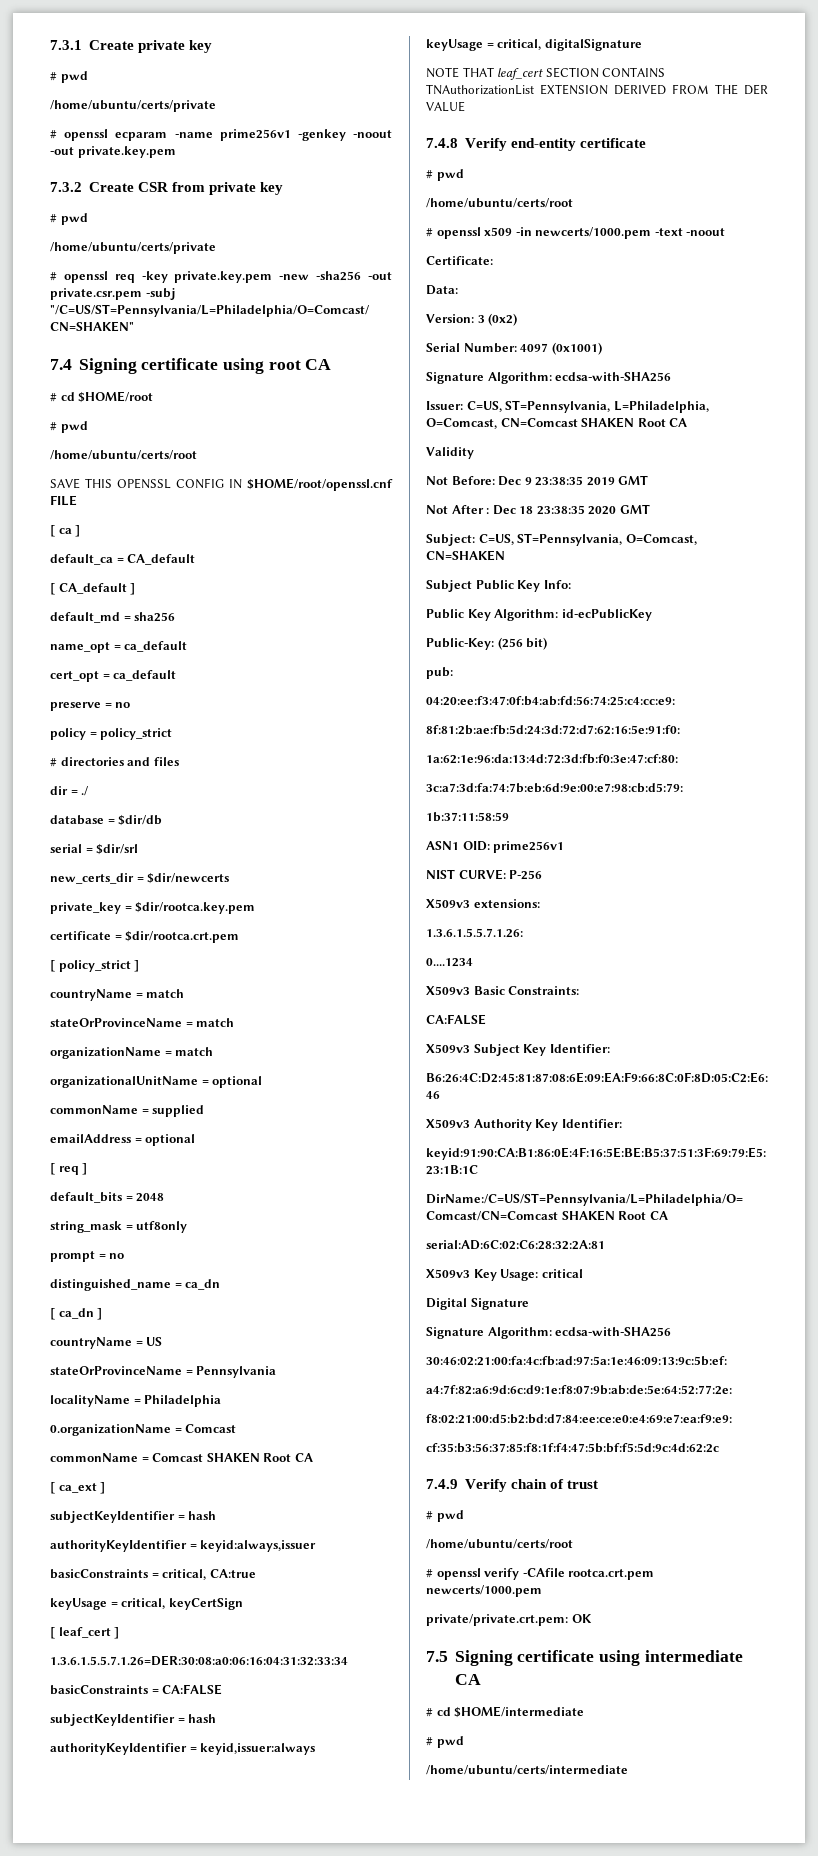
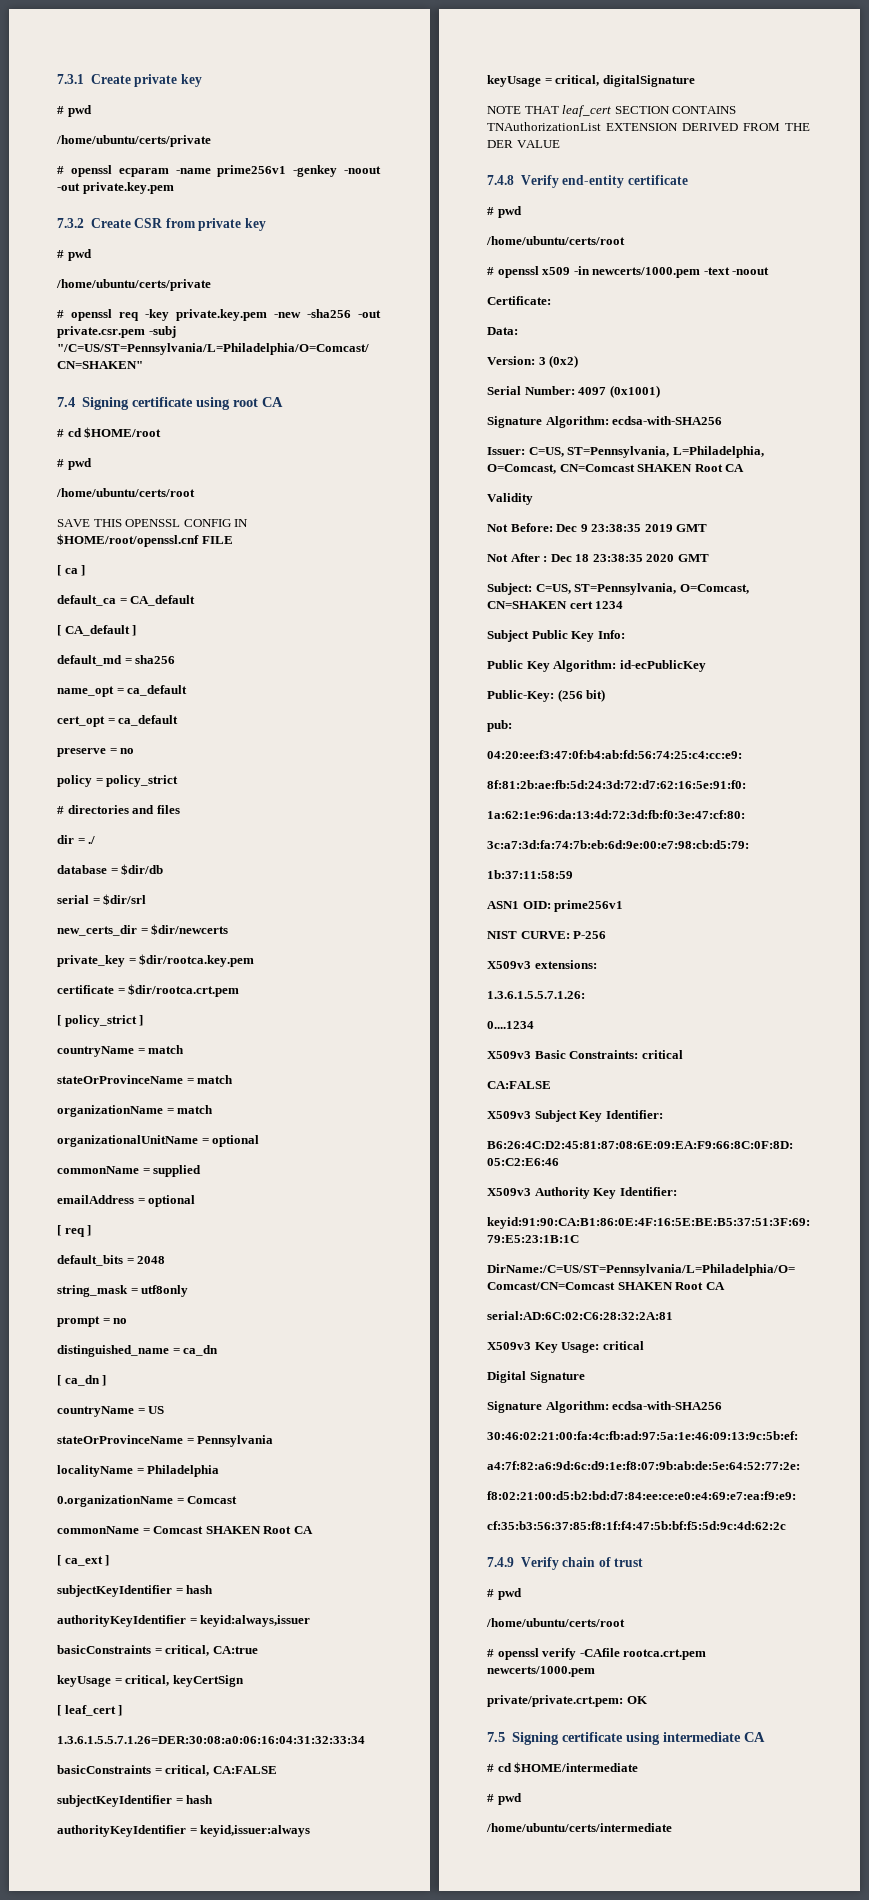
(159, 1691) none -> [165,1765,210,1776] critical,
(505, 555) none -> [569,601,624,609] cert 1234
(580, 990) none -> [641,1050,683,1059] critical

